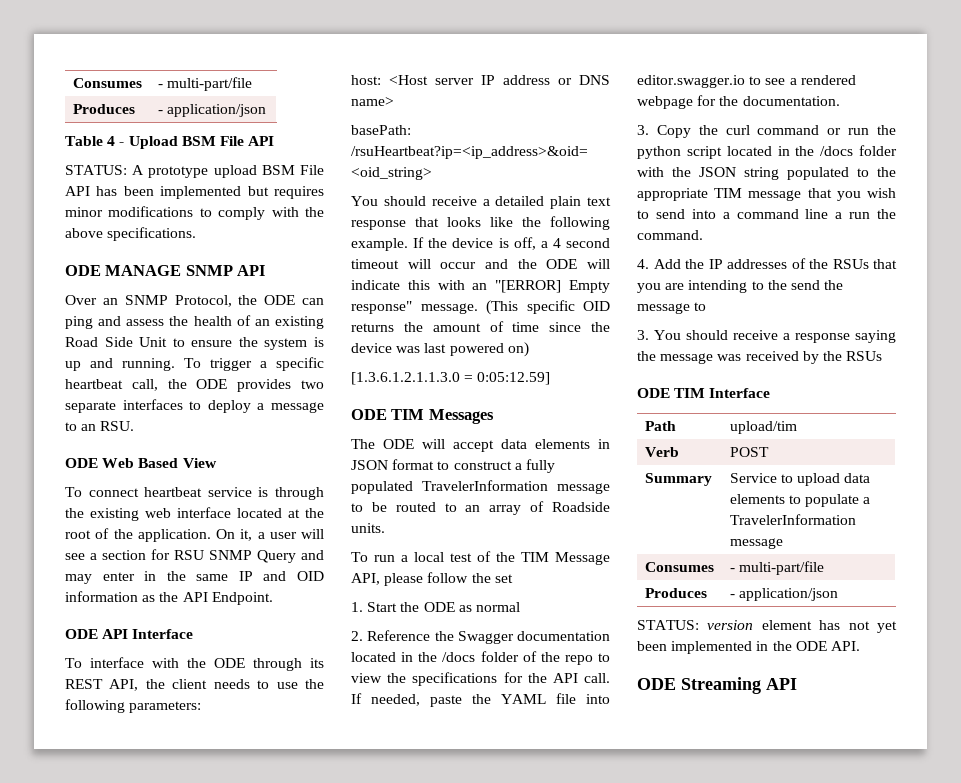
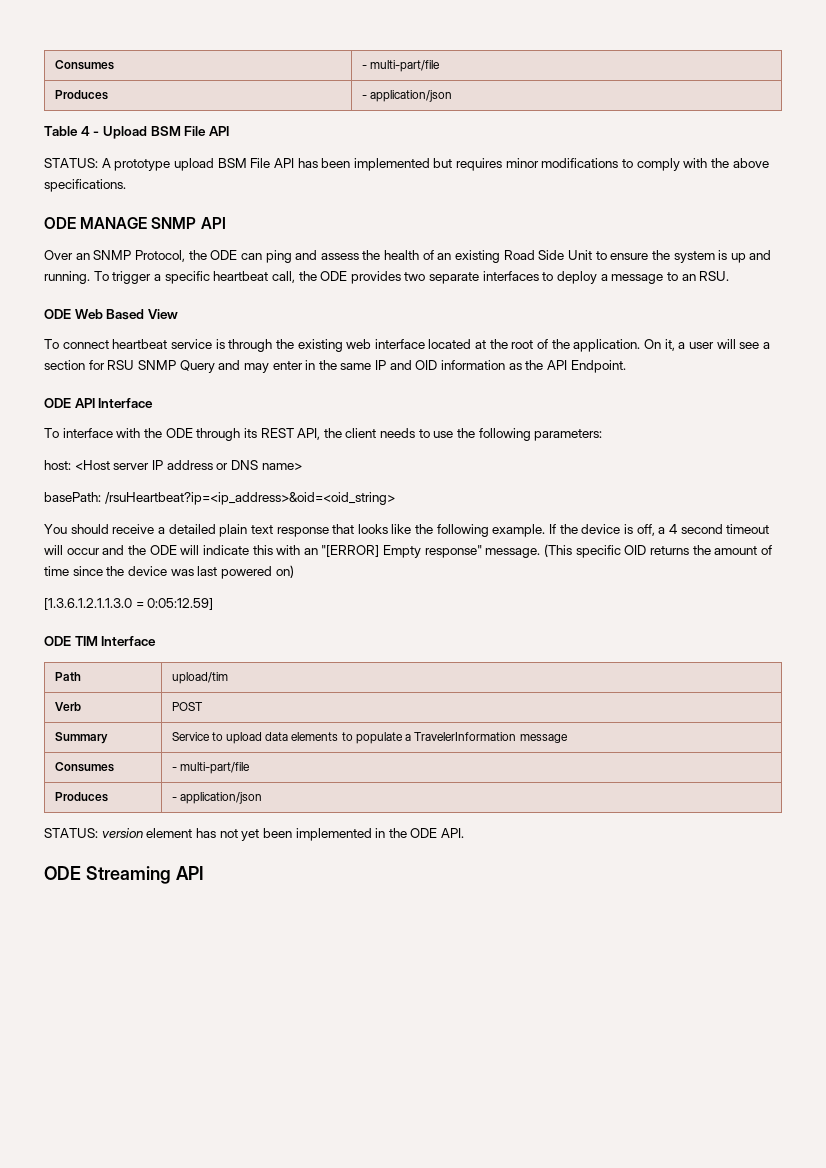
[351,409,494,424] [351,439,610,452] [351,459,555,473] [351,480,610,494] [351,501,610,515] [351,523,385,533] [351,551,610,565] [351,572,513,586] [351,602,520,612] [351,630,610,644] [351,651,610,665] [351,672,610,686] [351,693,610,707] [637,75,856,88] [637,95,840,109] [637,125,896,138] [637,145,897,159] [637,167,896,180] [637,188,896,201] [637,209,896,219] [637,230,703,240] [637,258,897,269] [637,280,844,293] [637,302,707,314] [637,330,896,343] [637,351,883,364] // ODE TIM Messages // The ODE will accept data elements in JSON format to construct a fully populated TravelerInformation message to be routed to an array of Roadside units. // To run a local test of the TIM Message API, please follow the set // 1. Start the ODE as normal // 2. Reference the Swagger documentation located in the /docs folder of the repo to view the specifications for the API call. If needed, paste the YAML file into editor.swagger.io to see a rendered webpage for the documentation. // 3. Copy the curl command or run the python script located in the /docs folder with the JSON string populated to the appropriate TIM message that you wish to send into a command line a run the command. // 4. Add the IP addresses of the RSUs that you are intending to the send the message to // 3. You should receive a response saying the message was received by the RSUs -> (214, 604) none

